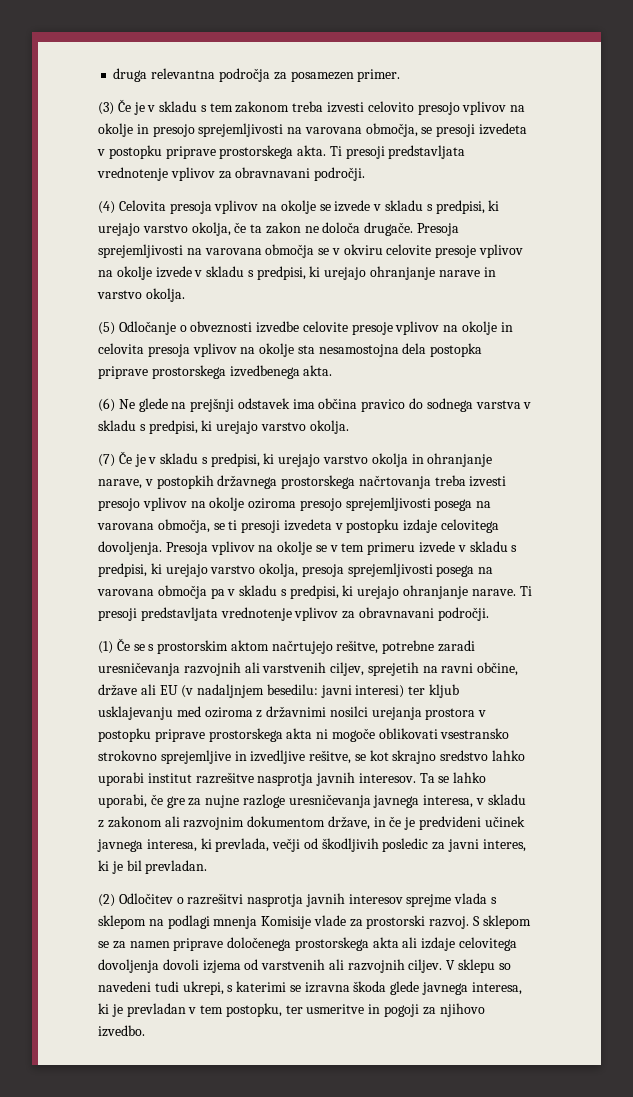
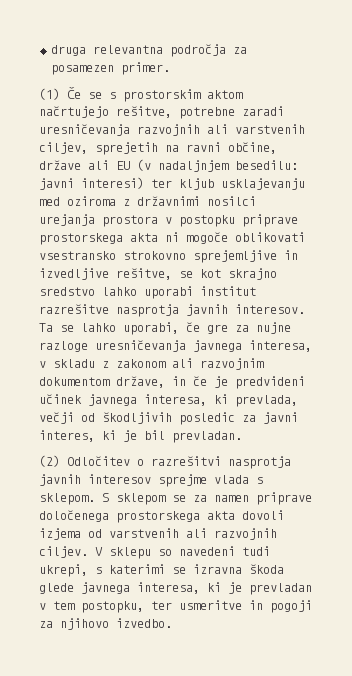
[98,99,526,115] [98,123,528,137] [97,145,466,159] [97,167,366,181] [98,200,500,214] [98,222,460,236] [98,244,524,258] [98,266,496,280] [97,288,185,302] [98,321,513,335] [98,343,483,357] [98,365,333,379] [98,398,532,412] [98,420,349,434] [98,451,493,467] [98,475,507,489] [98,497,492,511] [97,519,500,533] [98,541,518,555] [98,563,494,577] [97,585,532,599] [98,607,489,621] // (3) Če je v skladu s tem zakonom treba izvesti celovito presojo vplivov na okolje in presojo sprejemljivosti na varovana območja, se presoji izvedeta v postopku priprave prostorskega akta. Ti presoji predstavljata vrednotenje vplivov za obravnavani področji. // (4) Celovita presoja vplivov na okolje se izvede v skladu s predpisi, ki urejajo varstvo okolja, če ta zakon ne določa drugače. Presoja sprejemljivosti na varovana območja se v okviru celovite presoje vplivov na okolje izvede v skladu s predpisi, ki urejajo ohranjanje narave in varstvo okolja. // (5) Odločanje o obveznosti izvedbe celovite presoje vplivov na okolje in celovita presoja vplivov na okolje sta nesamostojna dela postopka priprave prostorskega izvedbenega akta. // (6) Ne glede na prejšnji odstavek ima občina pravico do sodnega varstva v skladu s predpisi, ki urejajo varstvo okolja. // (7) Če je v skladu s predpisi, ki urejajo varstvo okolja in ohranjanje narave, v postopkih državnega prostorskega načrtovanja treba izvesti presojo vplivov na okolje oziroma presojo sprejemljivosti posega na varovana območja, se ti presoji izvedeta v postopku izdaje celovitega dovoljenja. Presoja vplivov na okolje se v tem primeru izvede v skladu s predpisi, ki urejajo varstvo okolja, presoja sprejemljivosti posega na varovana območja pa v skladu s predpisi, ki urejajo ohranjanje narave. Ti presoji predstavljata vrednotenje vplivov za obravnavani področji. -> (170, 68) none
[98,915,470,929] sklepom na podlagi mnenja Komisije vlade za prostorski razvoj. -> [39,493,95,505] sklepom.
[402,937,518,951] [98,959,159,973] ali izdaje celovitega dovoljenja -> (235, 515) none

